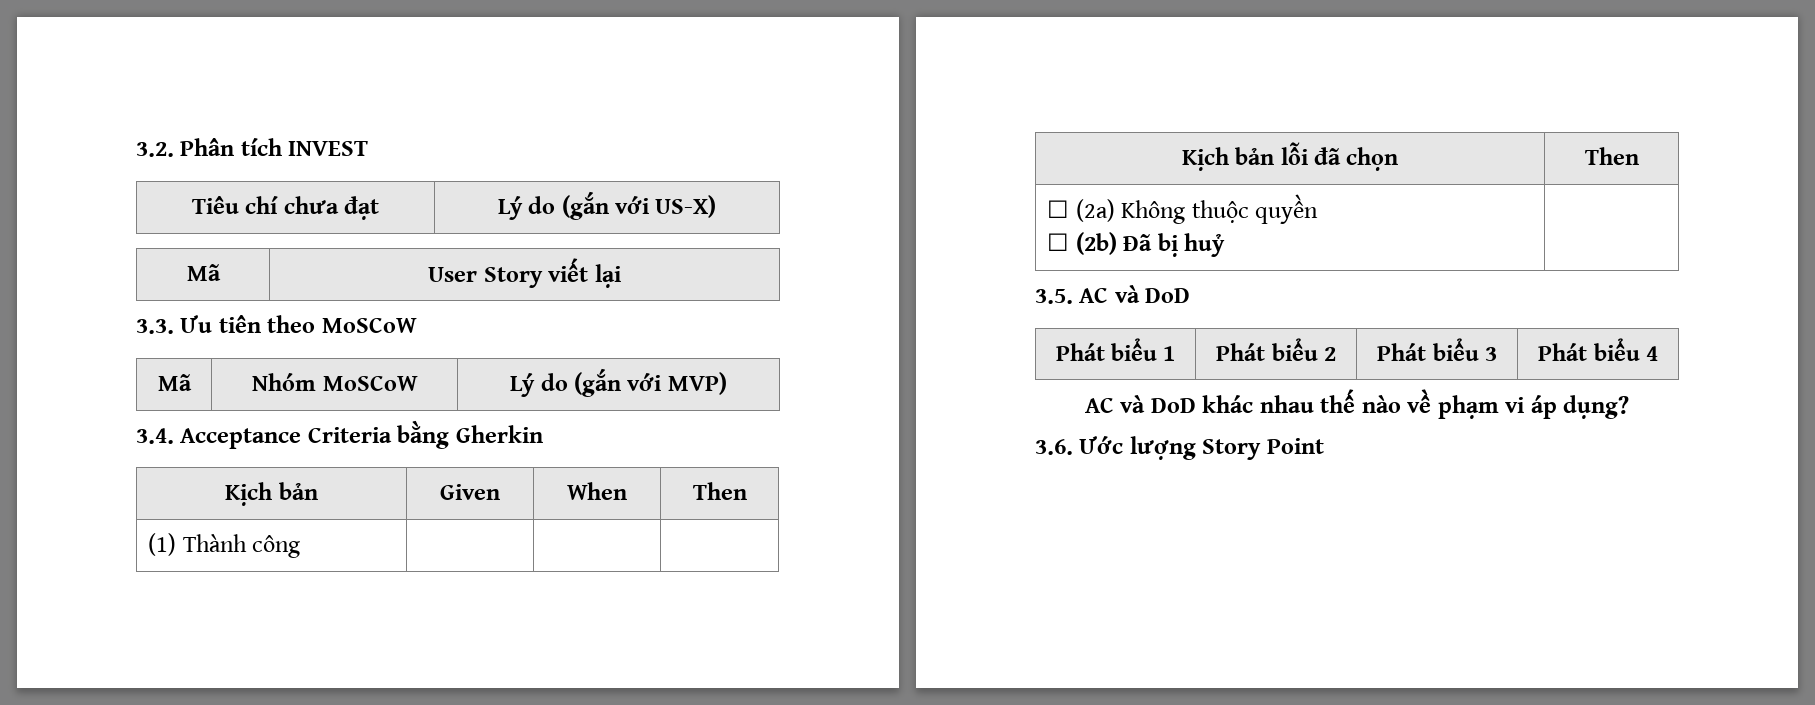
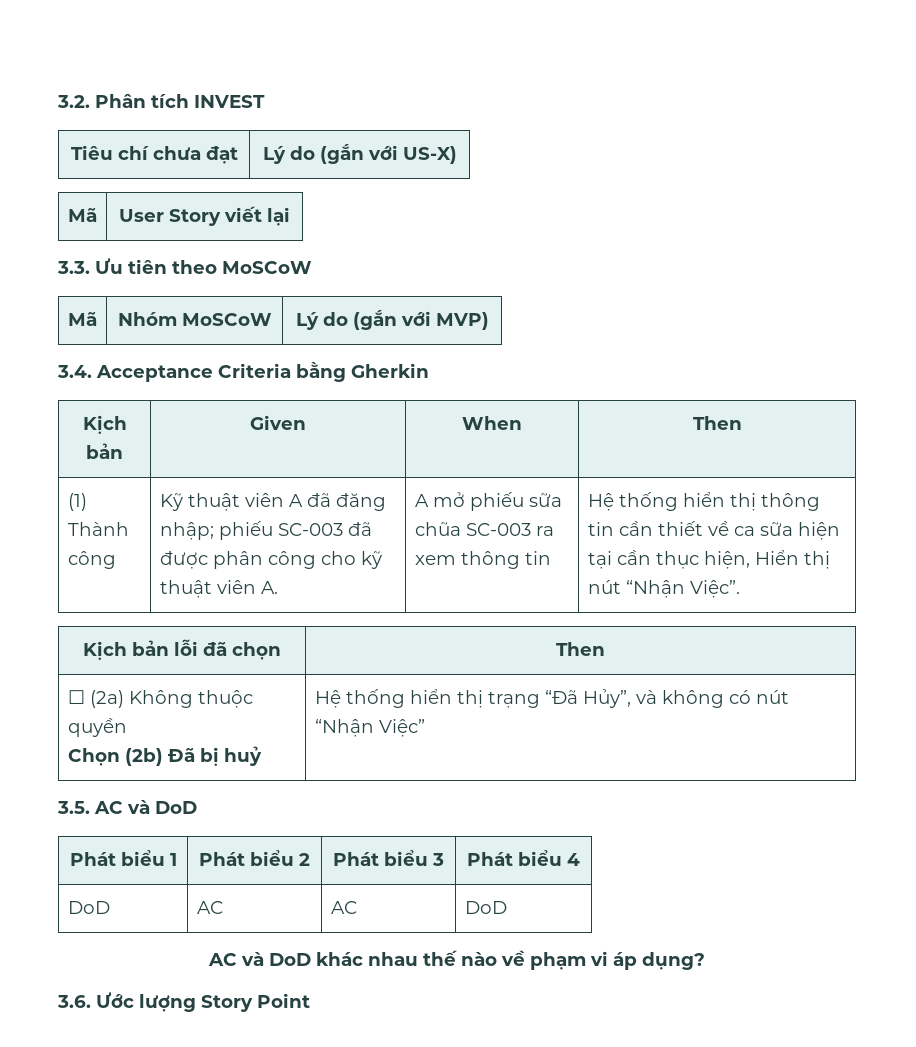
(301, 546) | | -> [159,493,386,511] [159,521,372,540] [159,551,382,569] [159,580,278,598] [414,492,562,511] [414,522,554,536] [414,551,551,569] [587,492,820,511] [587,521,840,540] [587,550,830,569] [587,580,740,598] Kỹ thuật viên A đã đăng nhập; phiếu SC-003 đã được phân công cho kỹ thuật viên A. | A mở phiếu sữa chũa SC-003 ra xem thông tin | Hệ thống hiển thị thông tin cần thiết về ca sữa hiện tại cần thục hiện, Hiển thị nút “Nhận Việc”.
[1047,233,1070,251] ☐ -> [67,748,120,766] Chọn
(1226, 245) none -> [314,689,789,708] [314,719,425,737] Hệ thống hiển thị trạng “Đã Hủy”, và không có nút “Nhận Việc”
(1658, 353) none -> [67,901,110,914] [196,901,223,914] [330,901,357,914] [464,901,507,914] // DoD | AC | AC | DoD

